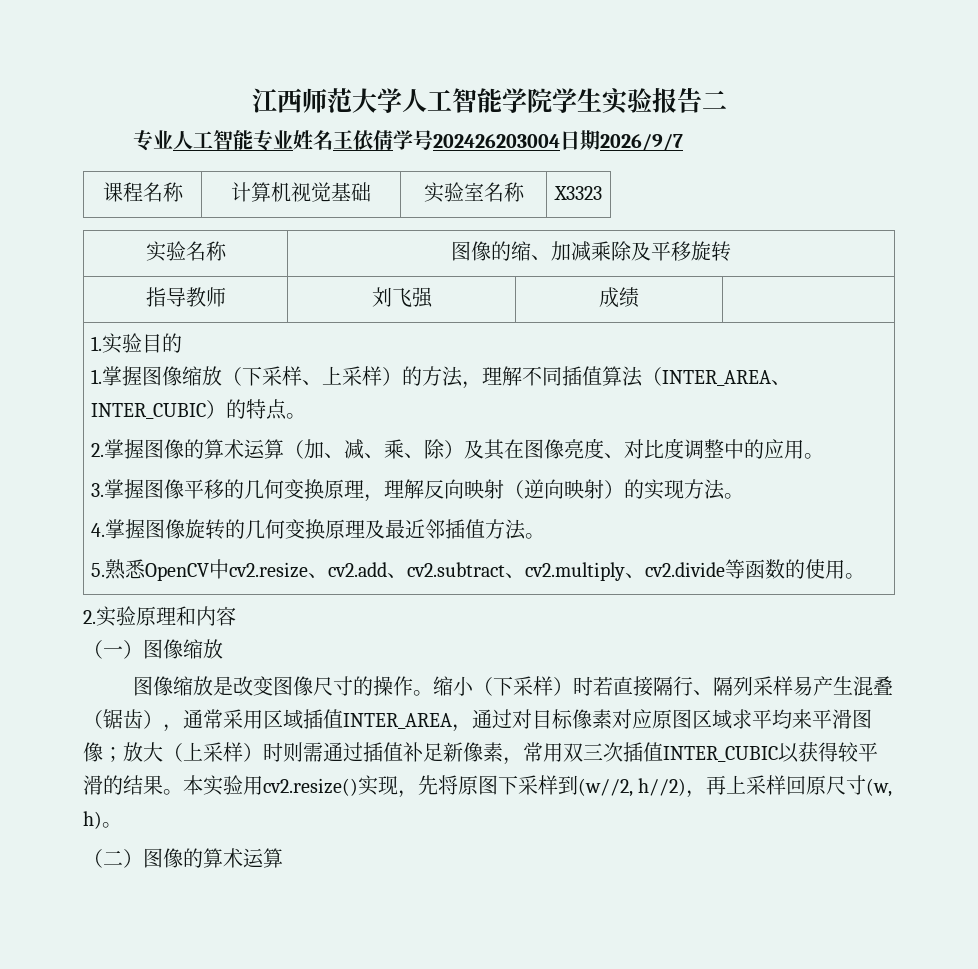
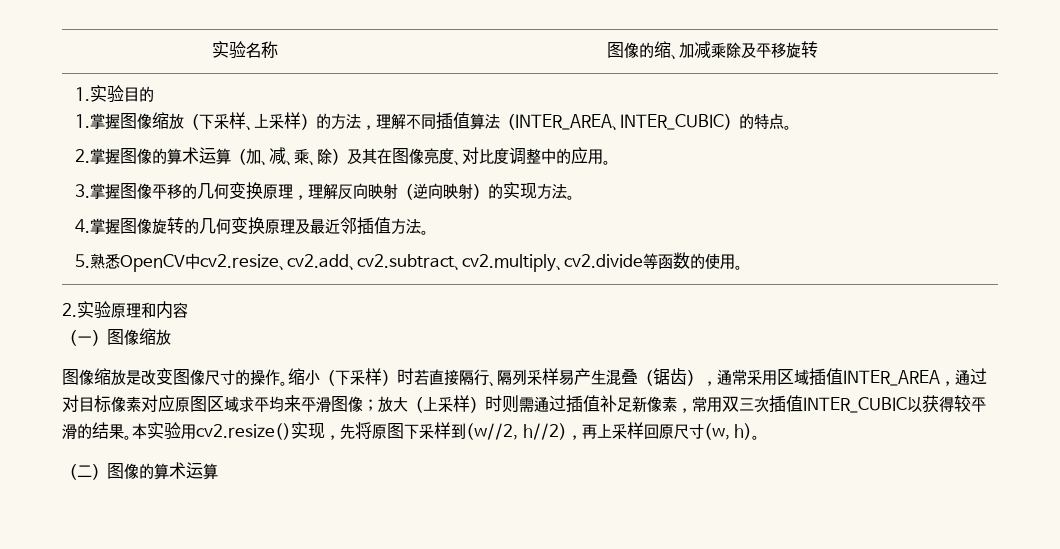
[251,88,727,114] [132,129,683,151] [102,182,184,202] [231,182,371,202] [423,182,525,203] [554,186,602,200] 江西师范大学人工智能学院学生实验报告二 // 专业人工智能专业姓名王依倩学号202426203004日期2026/9/7 // 课程名称 | 计算机视觉基础 | 实验室名称 | X3323 // -> (212, 49) none
[145,287,226,307] [371,287,433,308] [599,287,639,308] // 指导教师 | 刘飞强 | 成绩 | -> (818, 49) none

